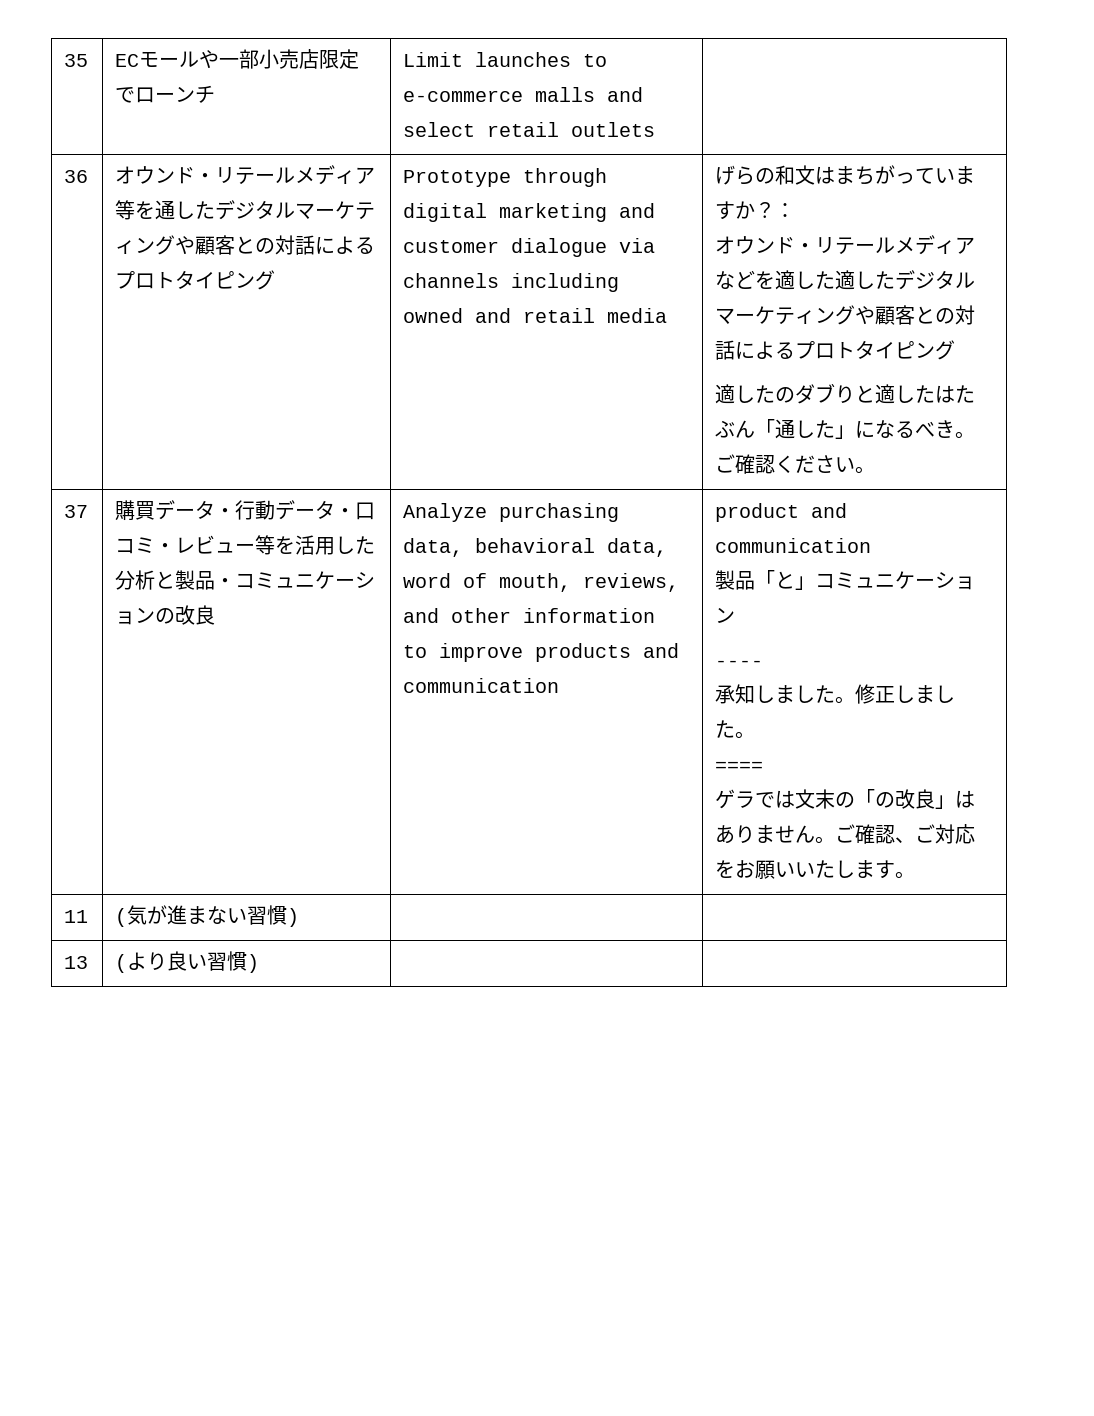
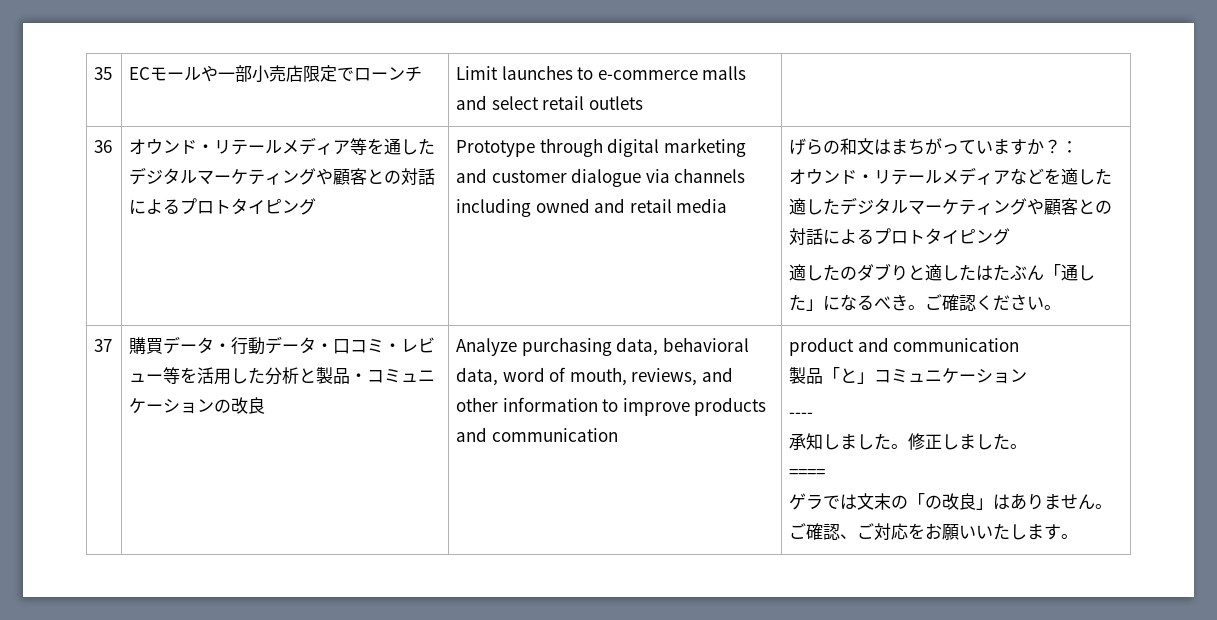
[64,910,89,923] [115,905,300,927] [64,956,89,969] [115,951,260,973] // 11 | (気が進まない習慣) | | // 13 | (より良い習慣) | | -> (1079, 536) none

